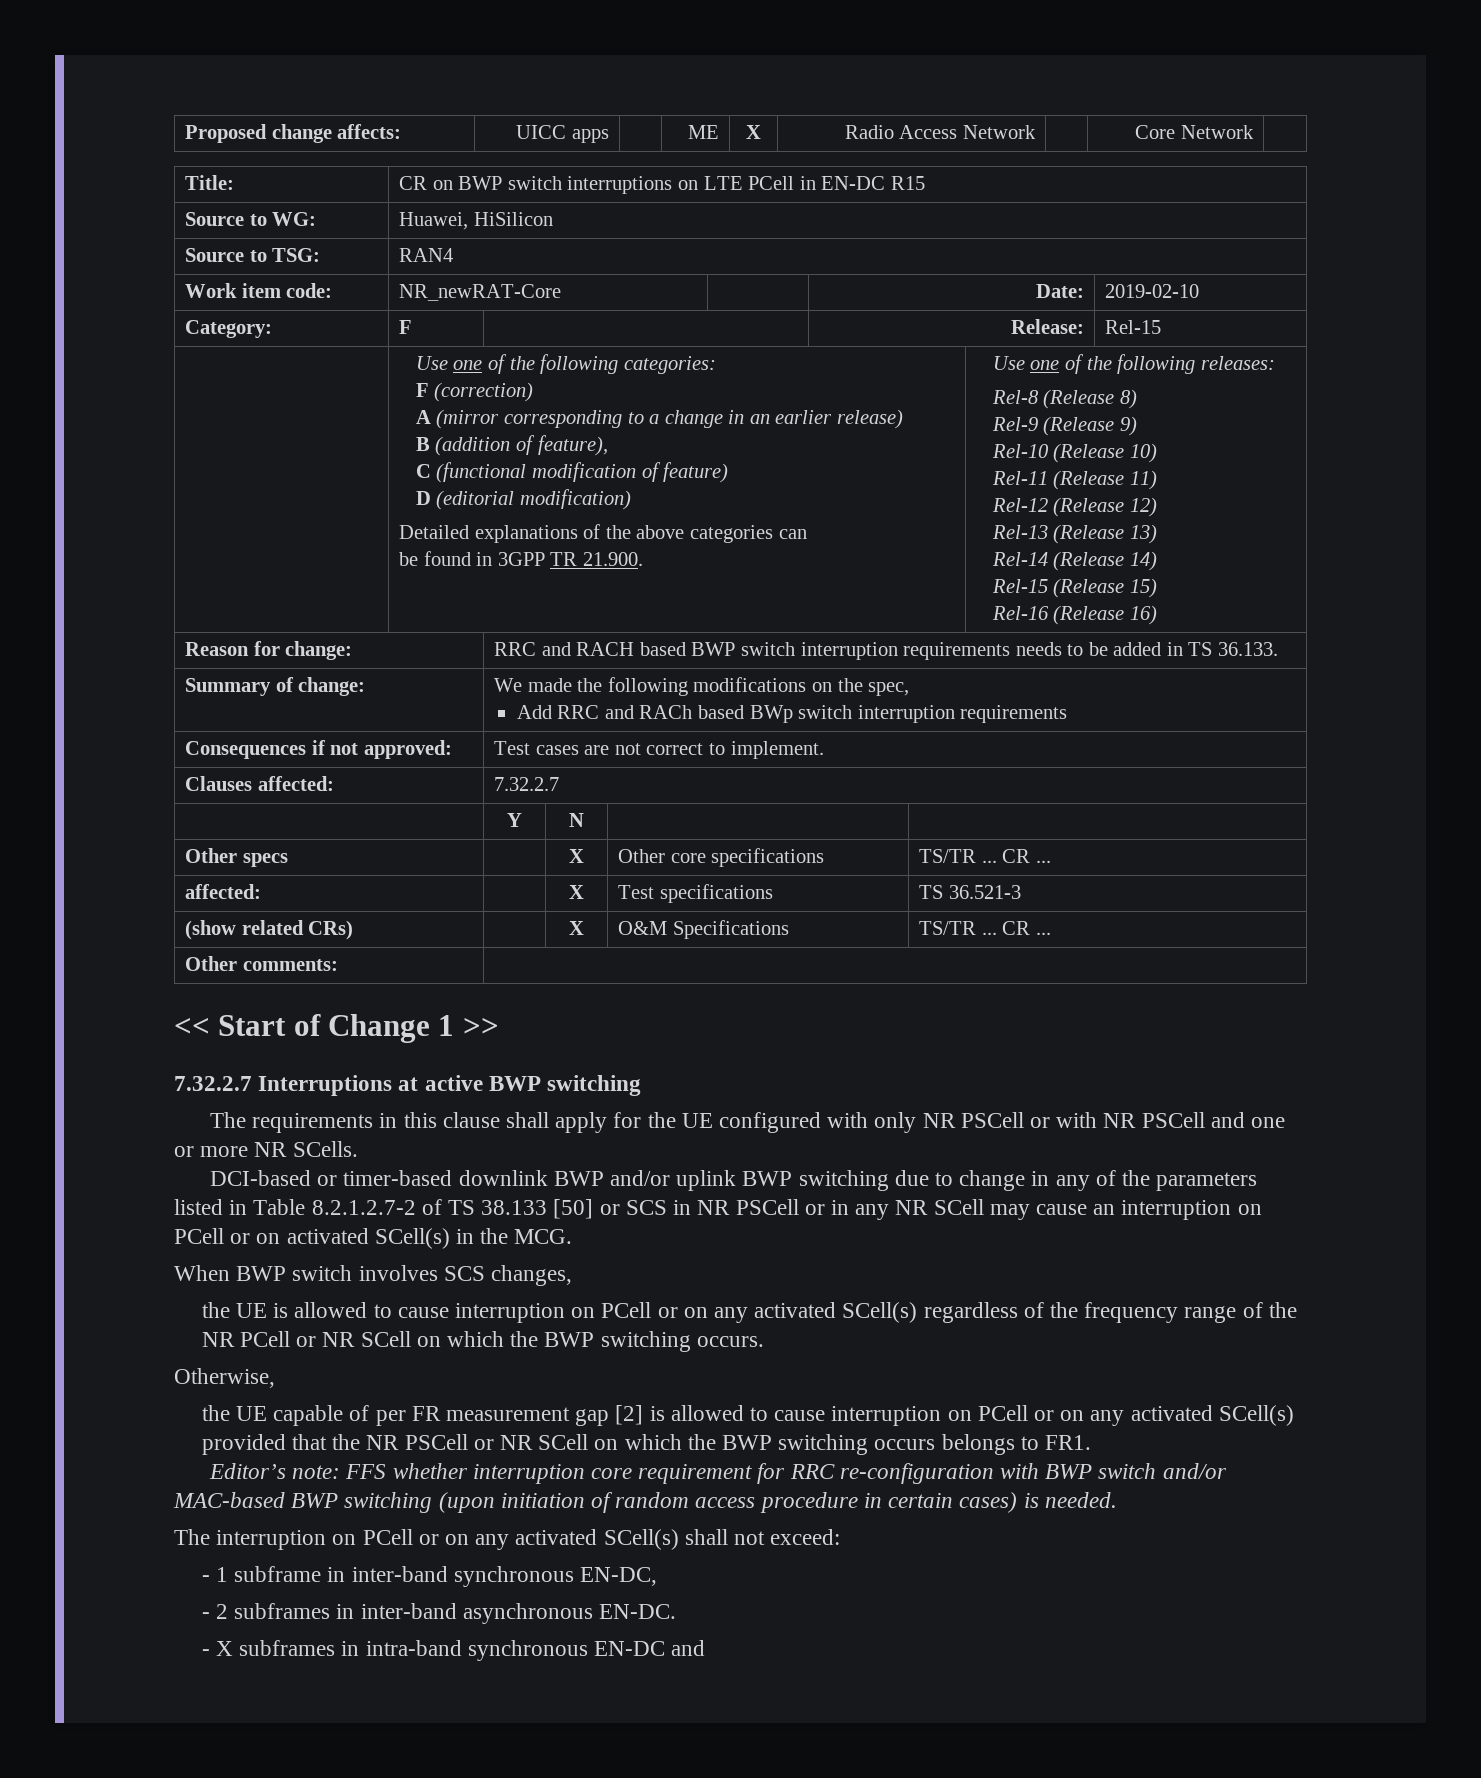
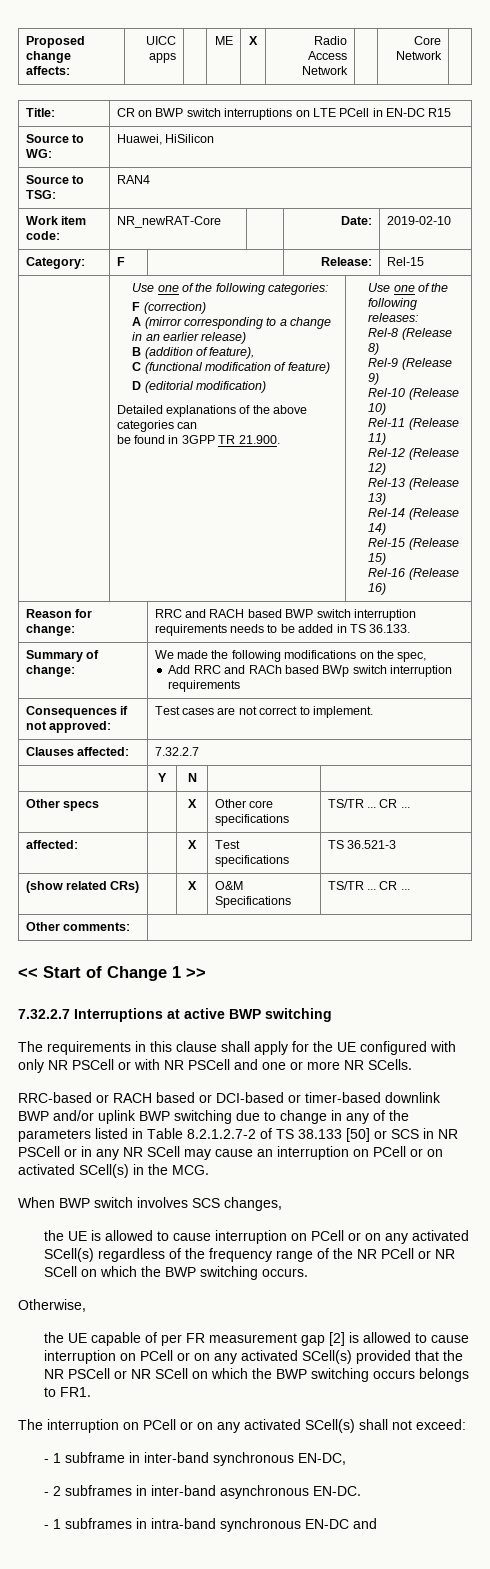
(358, 1149) none -> [18,1092,212,1103] RRC-based or RACH based or
[208,1463,1227,1484] [173,1492,1117,1513] // Editor’s note: FFS whether interruption core requirement for RRC re-configuration with BWP switch and/or MAC-based BWP switching (upon initiation of random access procedure in certain cases) is needed. -> (91, 1392) none
[215,1641,233,1656] X -> [52,1519,61,1529] 1

